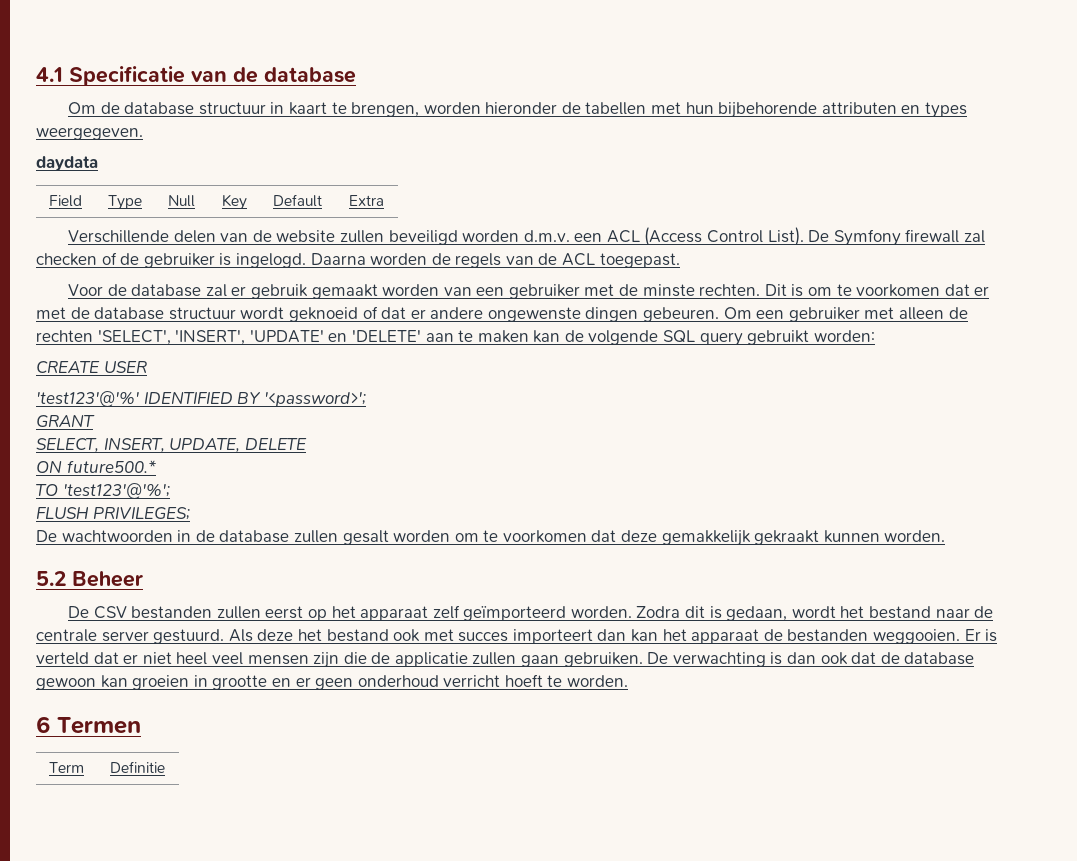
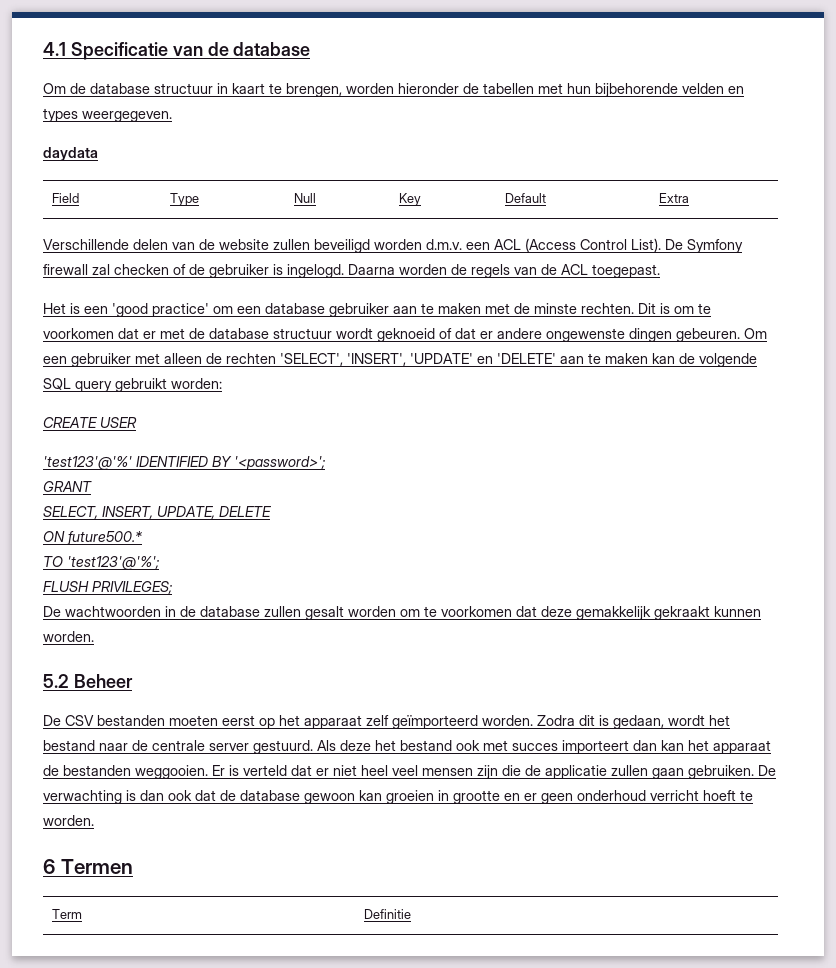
[821,102,897,114] attributen -> [682,83,724,94] velden
[67,284,580,299] Voor de database zal er gebruik gemaakt worden van een gebruiker -> [43,303,481,317] Het is een 'good practice' om een database gebruiker aan te maken
[216,606,261,619] zullen -> [169,715,218,726] moeten

